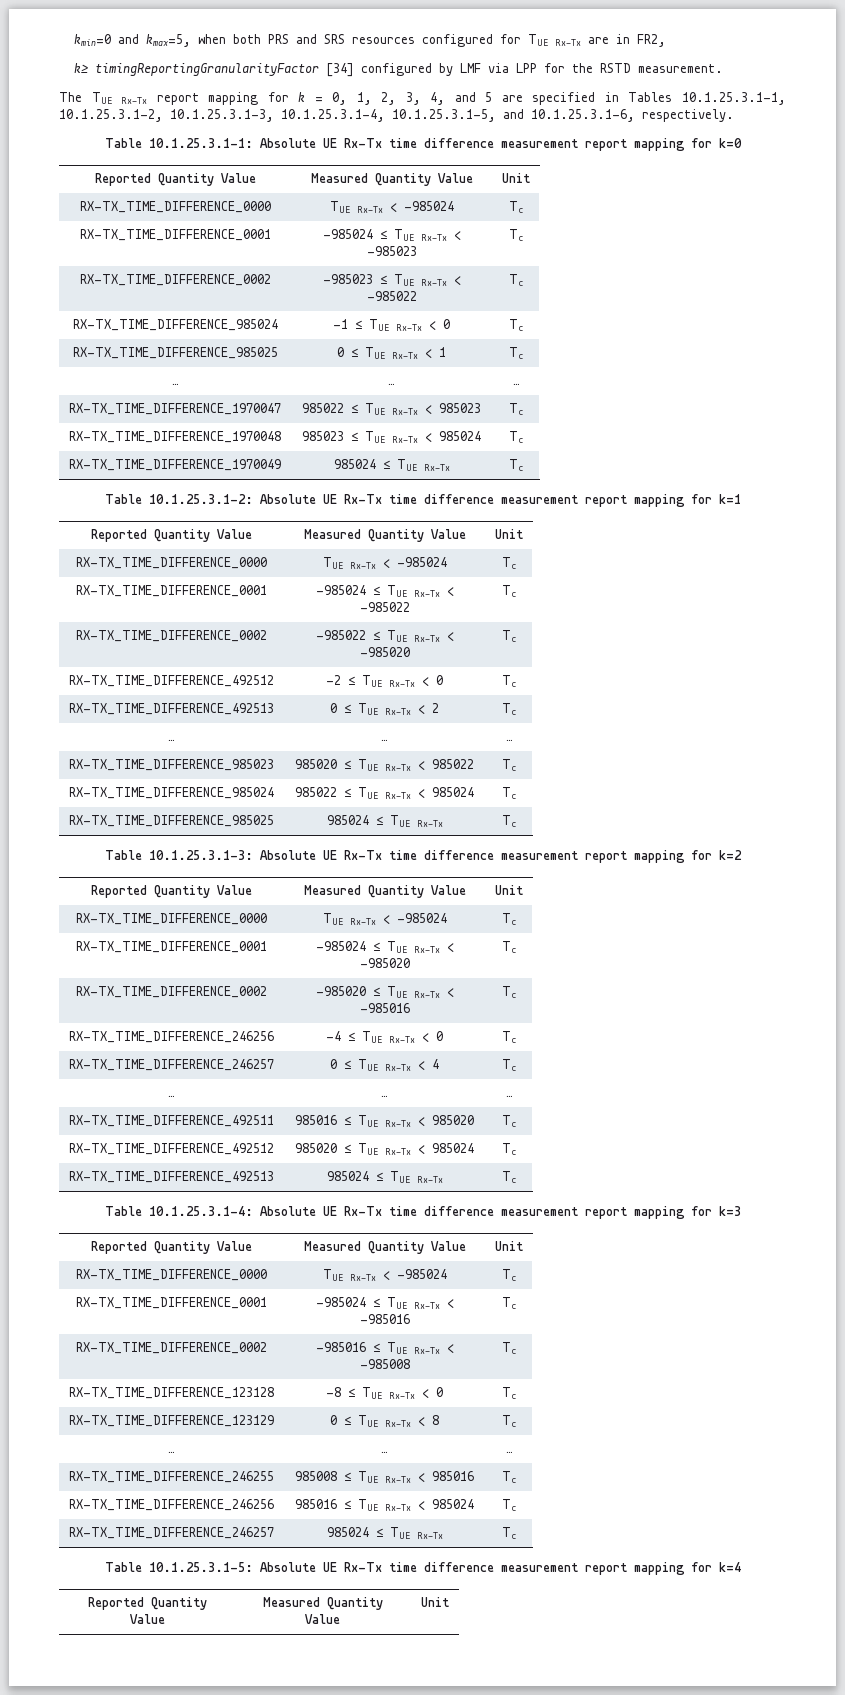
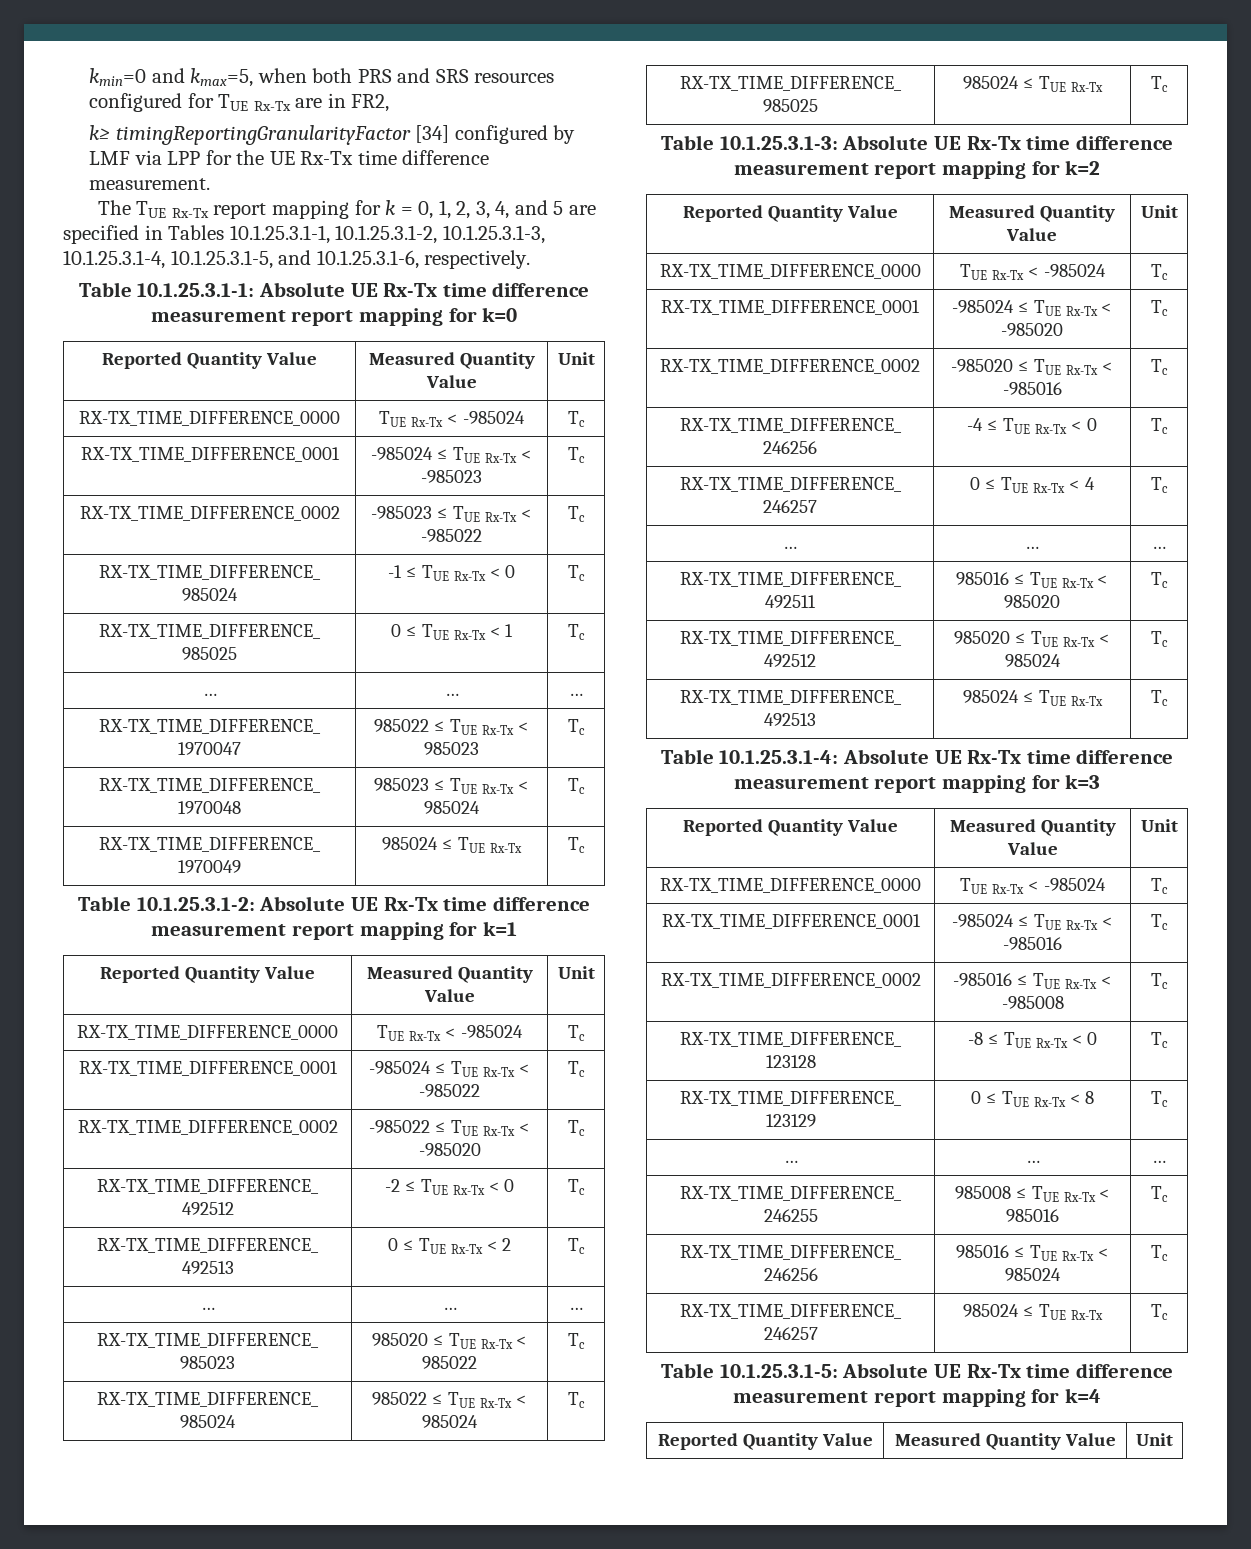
[600,63,632,73] RSTD -> [269,150,490,165] UE Rx-Tx time difference

